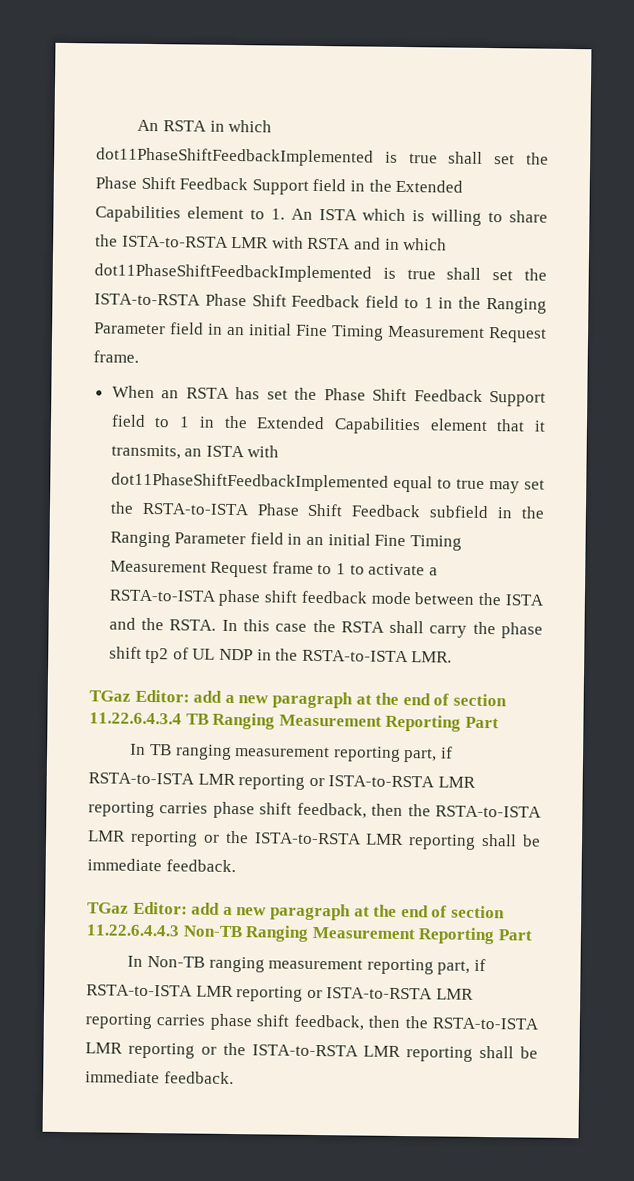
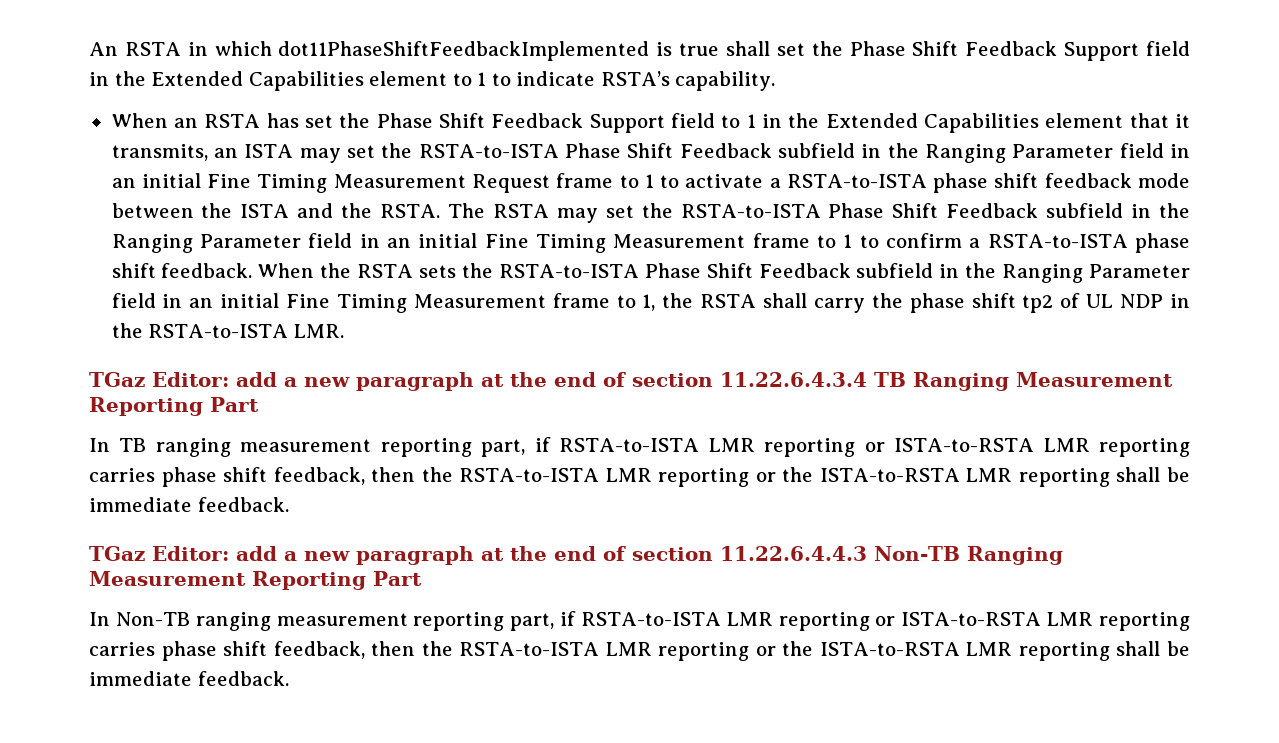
[270,208,548,226] [95,234,448,251] [94,263,547,283] [94,293,547,314] [94,322,547,343] [93,350,139,363] 1. An ISTA which is willing to share the ISTA-to-RSTA LMR with RSTA and in which dot11PhaseShiftFeedbackImplemented is true shall set the ISTA-to-RSTA Phase Shift Feedback field to 1 in the Ranging Parameter field in an initial Fine Timing Measurement Request frame. -> [477,71,776,91] 1 to indicate RSTA’s capability.
[247,445,280,458] [110,472,485,493] with dot11PhaseShiftFeedbackImplemented equal to true -> (294, 151) none
[221,619,308,632] In this case -> [447,203,1190,223] [111,233,1191,253] [111,263,1191,283] [111,293,656,313] The RSTA may set the RSTA-to-ISTA Phase Shift Feedback subfield in the Ranging Parameter field in an initial Fine Timing Measurement frame to 1 to confirm a RSTA-to-ISTA phase shift feedback. When the RSTA sets the RSTA-to-ISTA Phase Shift Feedback subfield in the Ranging Parameter field in an initial Fine Timing Measurement frame to 1,

